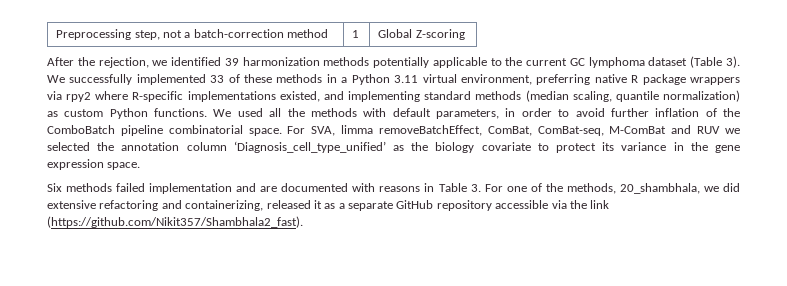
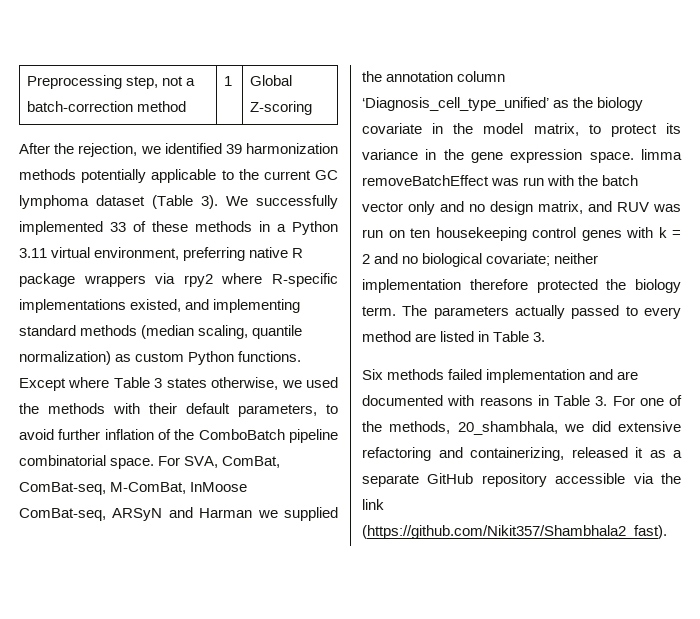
[213,108,282,117] We used all -> [19,377,339,391] Except where Table 3 states otherwise, we used
(387, 112) none -> [149,403,177,414] their
[505,108,552,117] in order -> (317, 410) none
[341,125,740,136] [47,142,90,151] limma removeBatchEffect, ComBat, ComBat-seq, M-ComBat and RUV we selected -> [222,456,281,468] [19,482,248,495] [19,507,338,521] ComBat, ComBat-seq, M-ComBat, InMoose ComBat-seq, ARSyN and Harman we supplied
(531, 146) none -> [432,123,579,136] in the model matrix,
(141, 166) none -> [641,149,682,160] [362,175,639,186] [362,201,681,215] [362,227,681,241] [362,253,599,267] [362,279,681,293] [362,305,681,319] [362,331,546,342] limma removeBatchEffect was run with the batch vector only and no design matrix, and RUV was run on ten housekeeping control genes with k = 2 and no biological covariate; neither implementation therefore protected the biology term. The parameters actually passed to every method are listed in Table 3.

